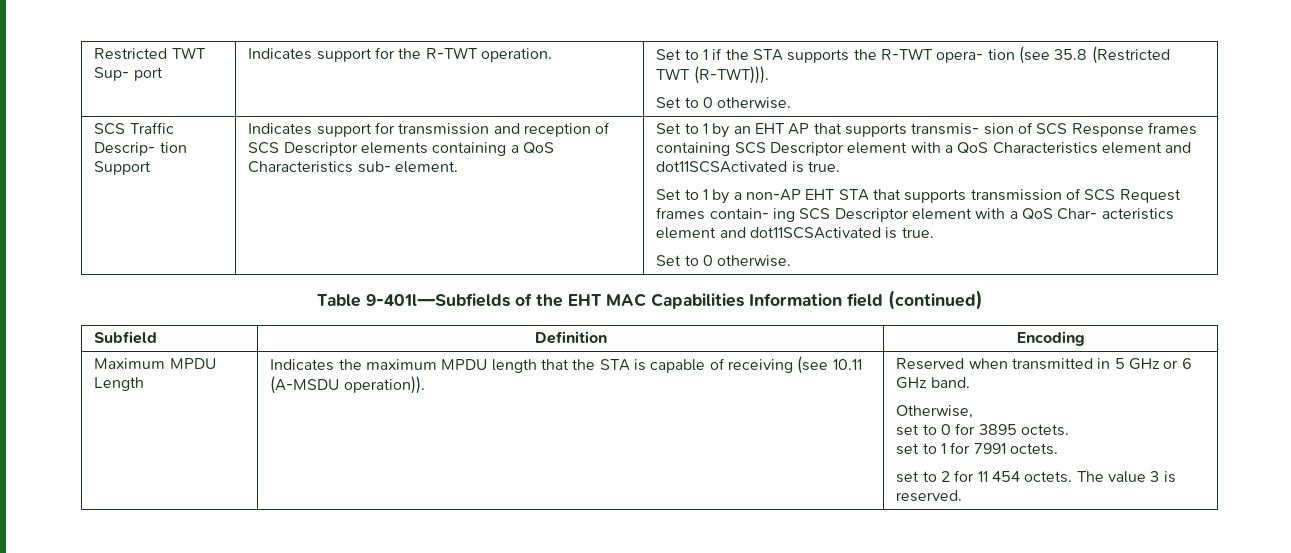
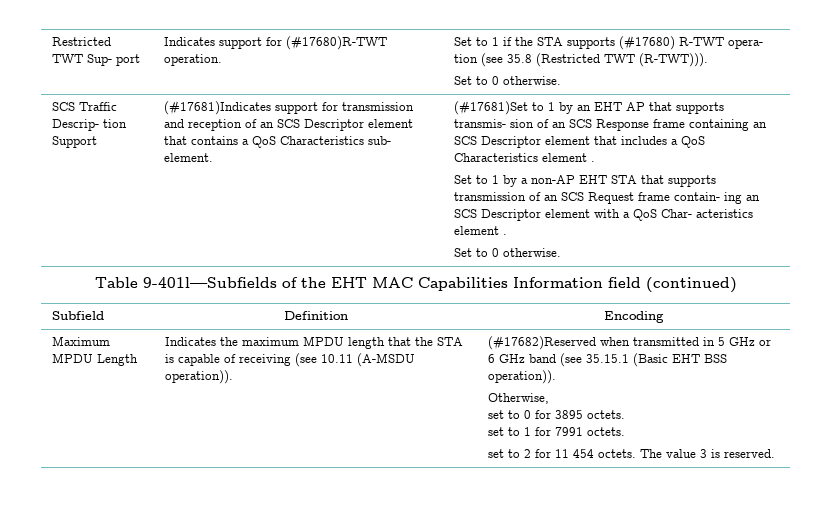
[398,47,478,59] the R-TWT -> [285,36,387,50] (#17680)R-TWT
[853,49,877,60] the -> [618,36,675,50] (#17680)
[248,123,313,135] Indicates -> [163,101,271,115] (#17681)Indicates
[248,142,507,156] SCS Descriptor elements containing -> [259,119,413,131] [163,136,238,145] an SCS Descriptor element that contains
[656,123,682,134] Set -> [453,101,528,115] (#17681)Set
(1033, 128) none -> [551,122,566,128] an
[1147,122,1197,135] [656,142,941,156] frames containing SCS Descriptor element with -> [652,119,767,131] [453,136,667,148] frame containing an SCS Descriptor element that includes
[1165,142,1192,153] [656,161,840,173] and dot11SCSActivated is true. -> [590,161,595,162] .
(1081, 194) none -> [543,195,558,201] an
[656,207,706,220] frames -> [637,192,670,201] frame
(795, 215) none -> [745,195,760,201] an
[719,227,934,239] and dot11SCSActivated is true. -> [502,234,507,235] .
[896,358,965,370] Reserved -> [487,336,596,350] (#17682)Reserved
[930,377,970,388] band. -> [528,353,727,367] [487,370,556,384] band (see 35.15.1 (Basic EHT BSS operation)).

